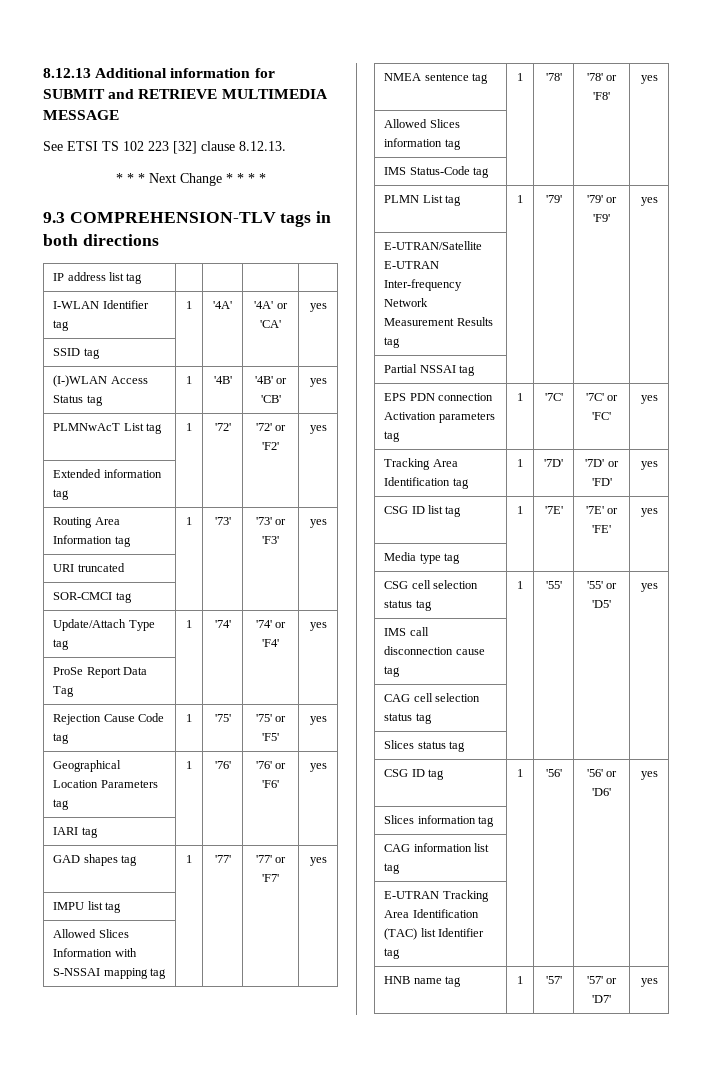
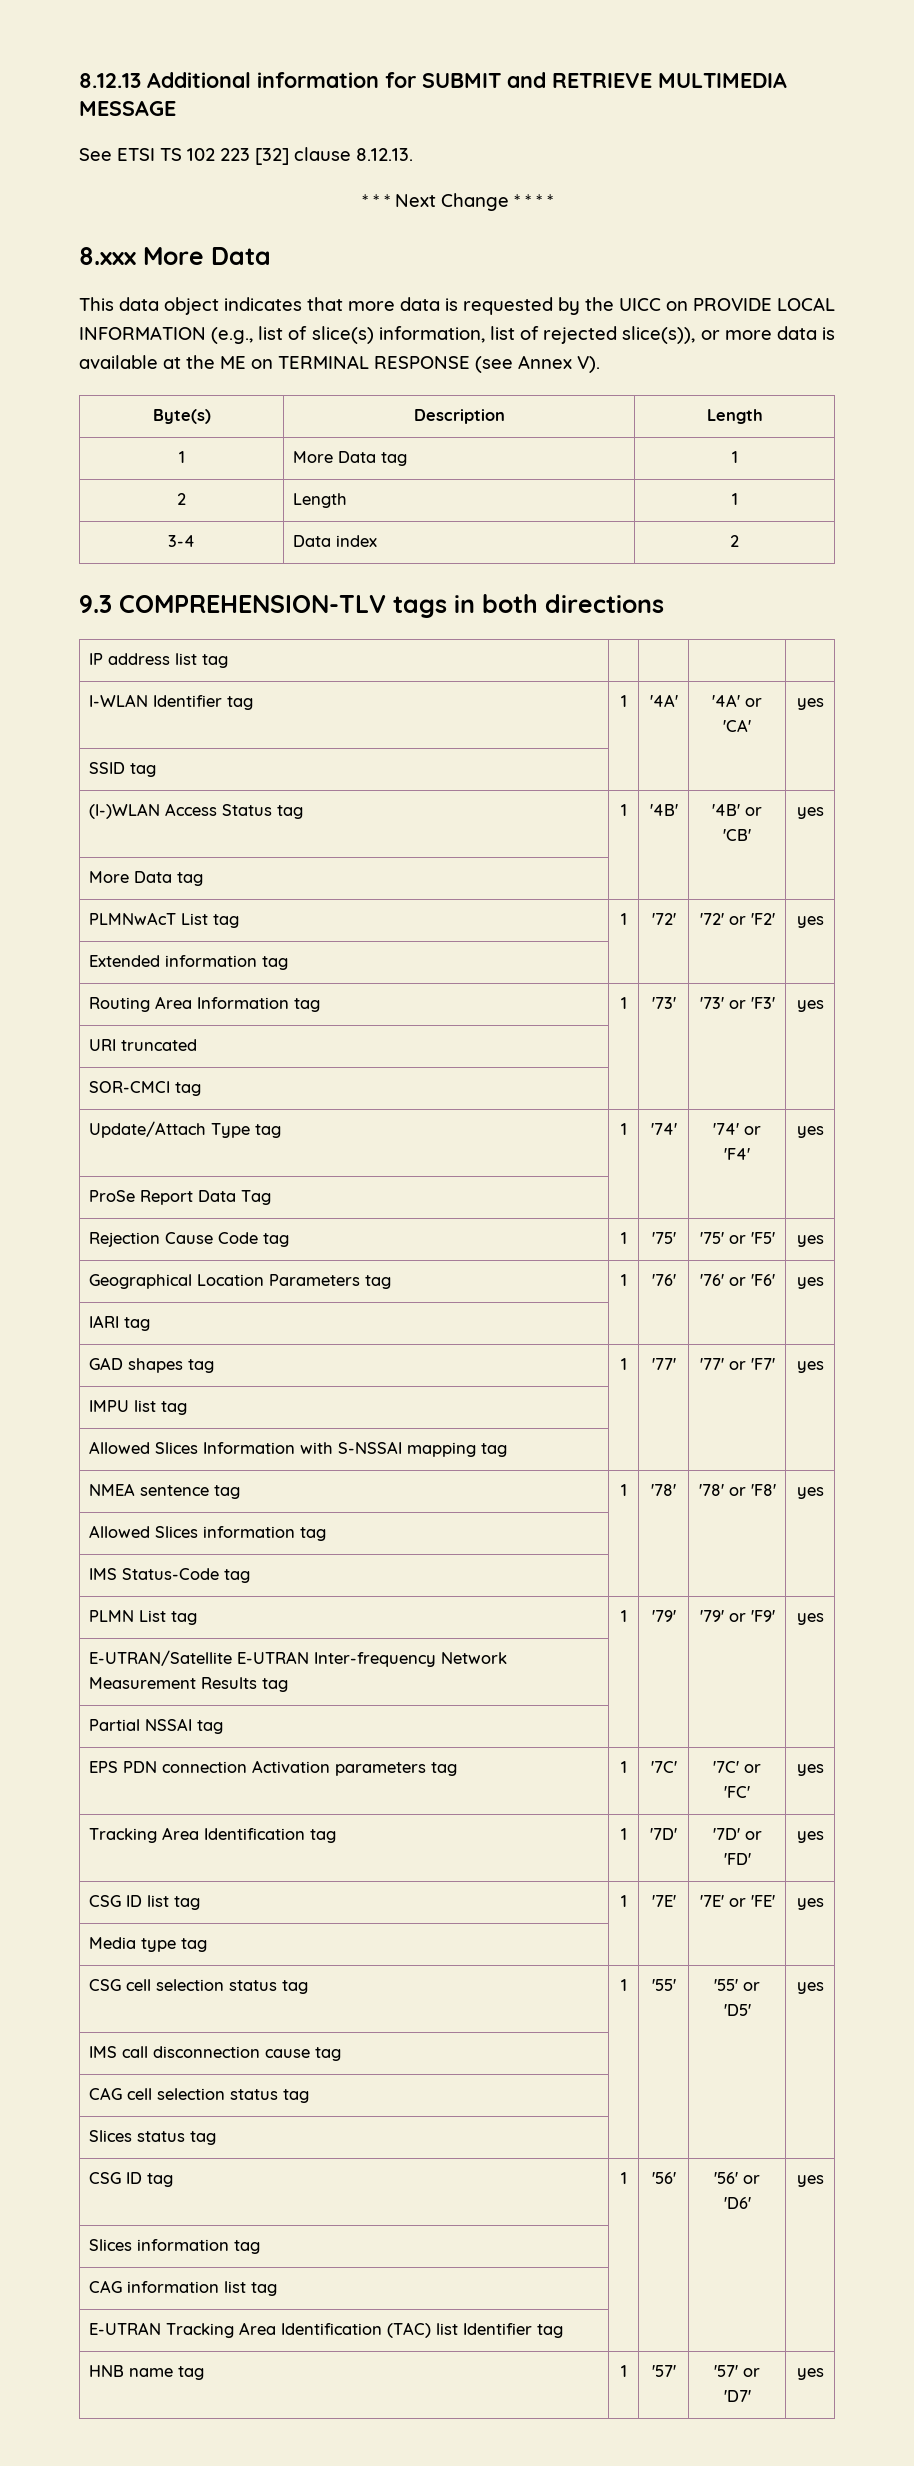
(266, 178) none -> [79,247,271,265] [79,297,835,315] [79,326,836,344] [79,355,600,373] [152,409,211,424] [413,409,505,424] [706,409,763,424] [178,451,185,463] [293,451,408,466] [731,451,738,463] [177,493,186,505] [293,493,348,508] [731,493,738,505] [168,535,195,547] [293,535,378,547] [730,535,739,547] // 8.xxx More Data // This data object indicates that more data is requested by the UICC on PROVIDE LOCAL INFORMATION (e.g., list of slice(s) information, list of rejected slice(s)), or more data is available at the ME on TERMINAL RESPONSE (see Annex V). // Byte(s) | Description | Length // 1 | More Data tag | 1 // 2 | Length | 1 // 3-4 | Data index | 2
(327, 382) none -> [89,871,204,886] // More Data tag | | | |

